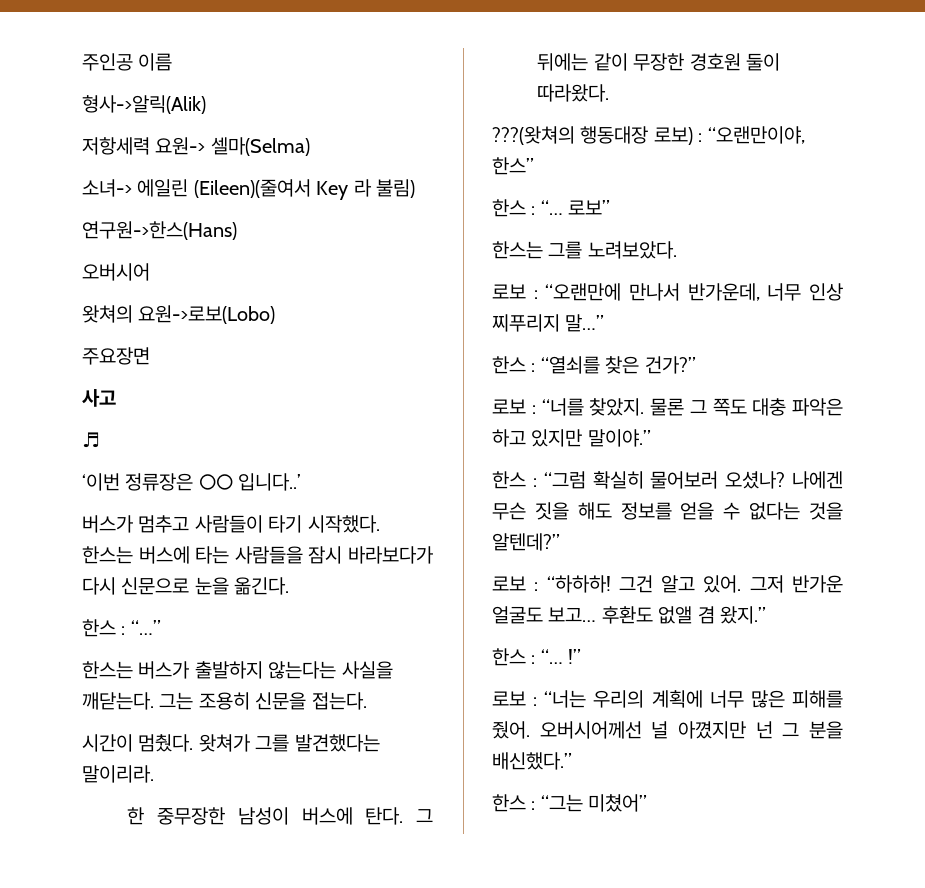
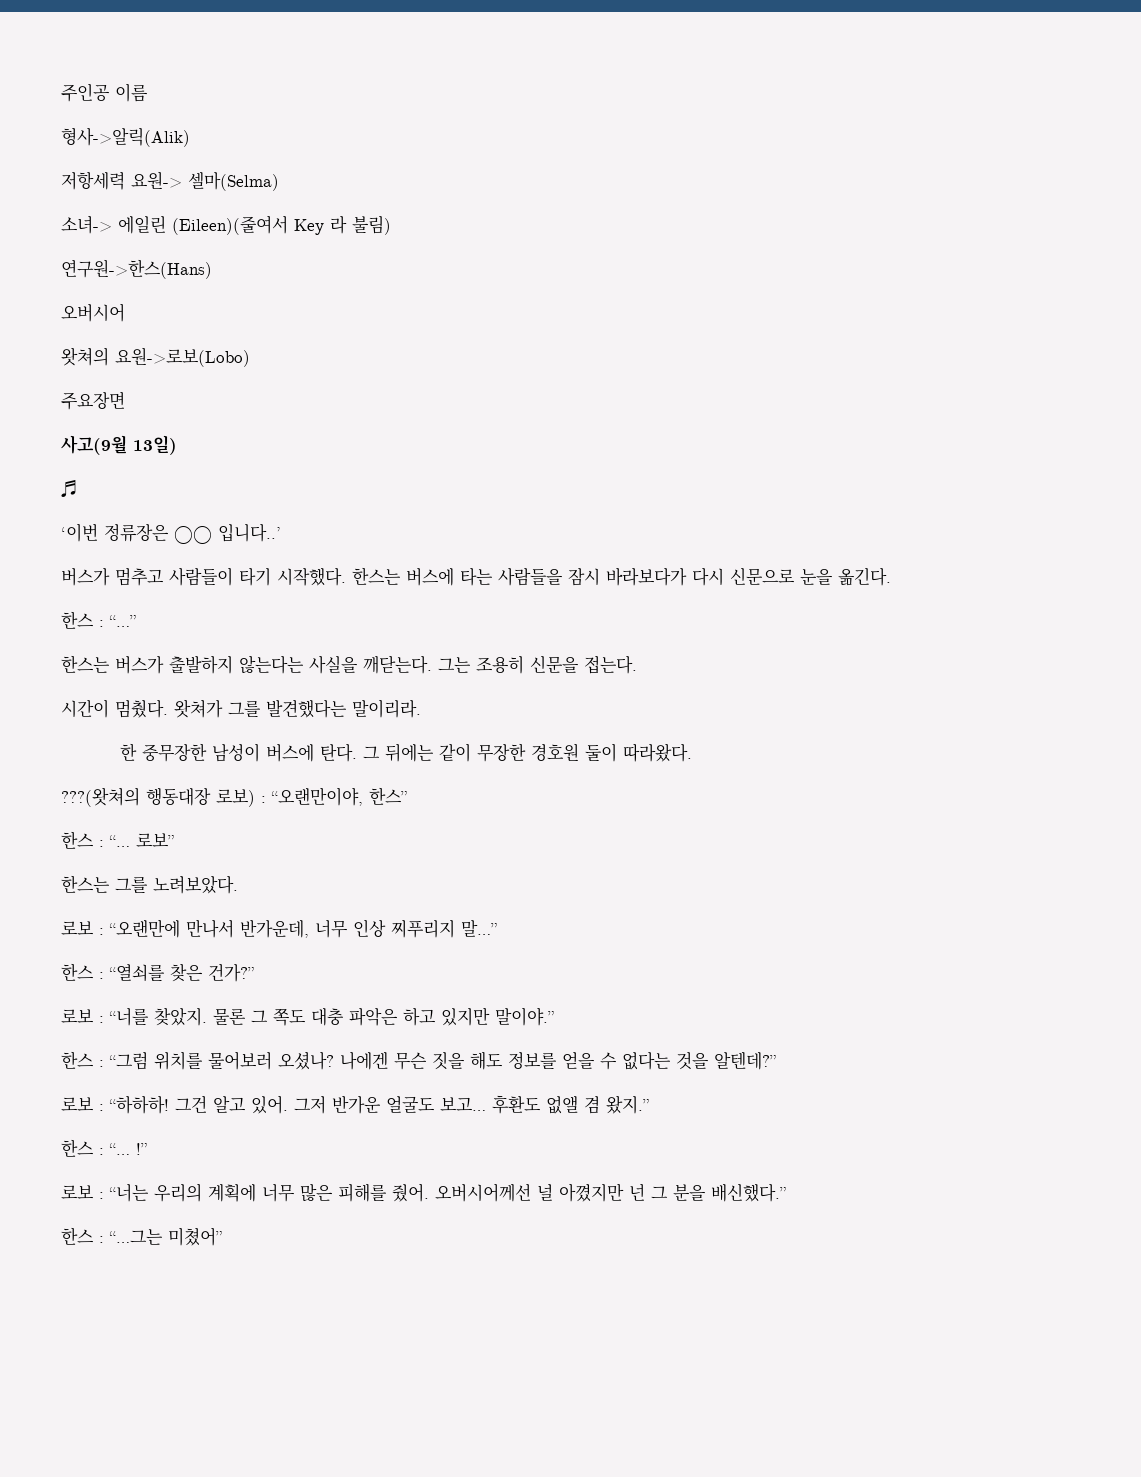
[82,389,116,407] 사고 -> [61,435,177,455] 사고(9월 13일)
[592,471,644,489] 확실히 -> [154,1051,203,1070] 위치를
[540,794,583,812] “그는 -> [109,1229,163,1245] “…그는

